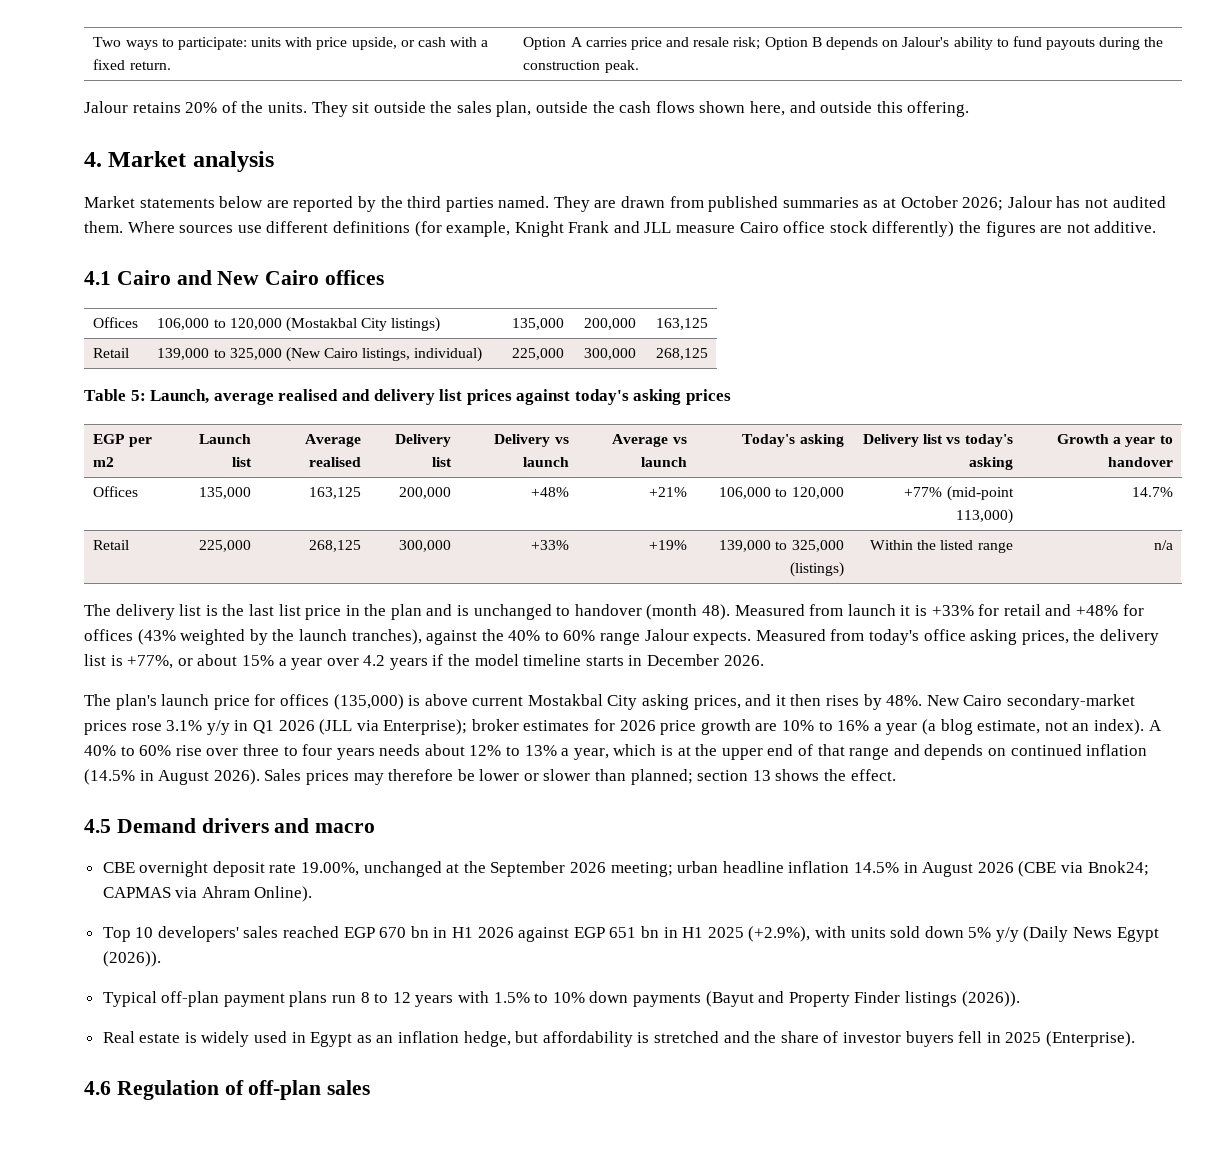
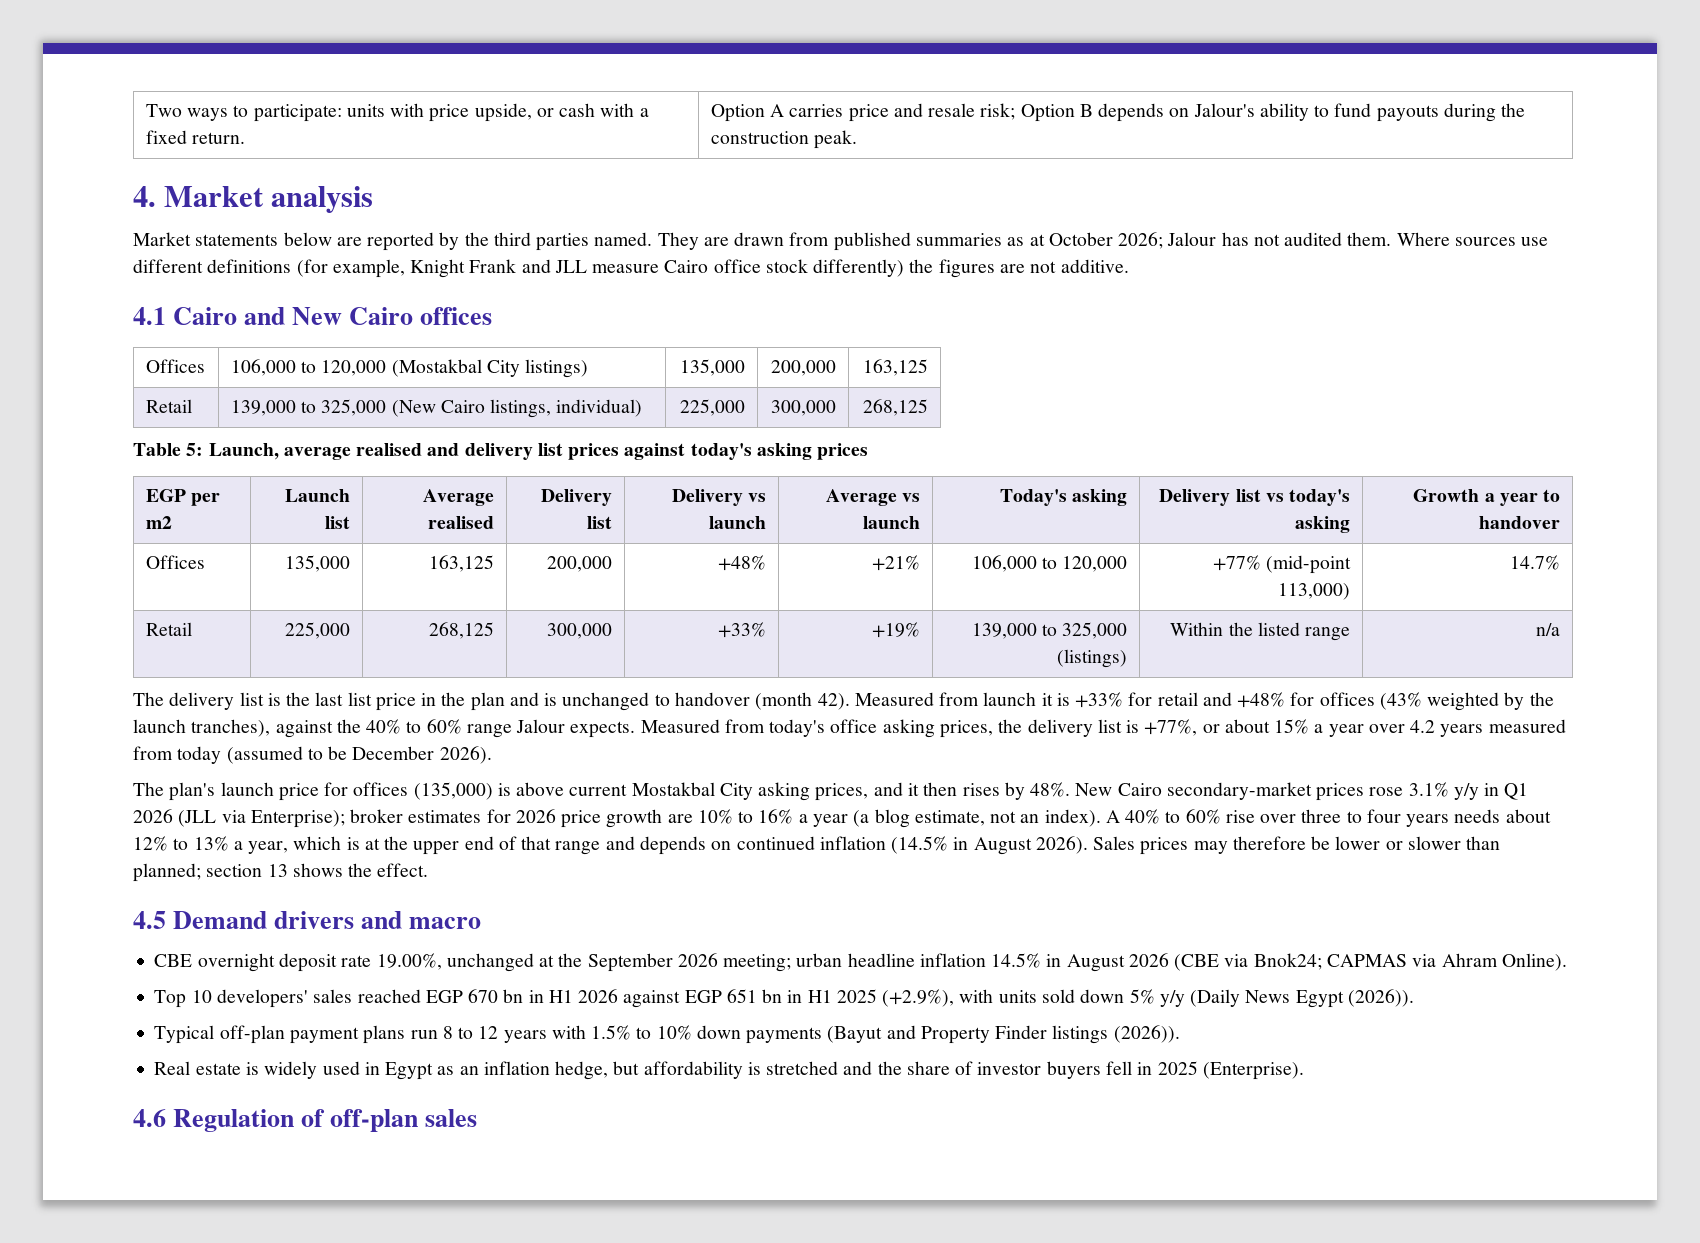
[84,101,970,117] // Jalour retains 20% of the units. They sit outside the sales plan, outside the cash flows shown here, and outside this offering. -> (857, 139) none
[702,604,731,620] 48). -> [817,693,850,710] 42).
[432,654,764,666] if the model timeline starts in December 2026. -> [1488,719,1566,733] [133,746,492,764] measured from today (assumed to be December 2026).

